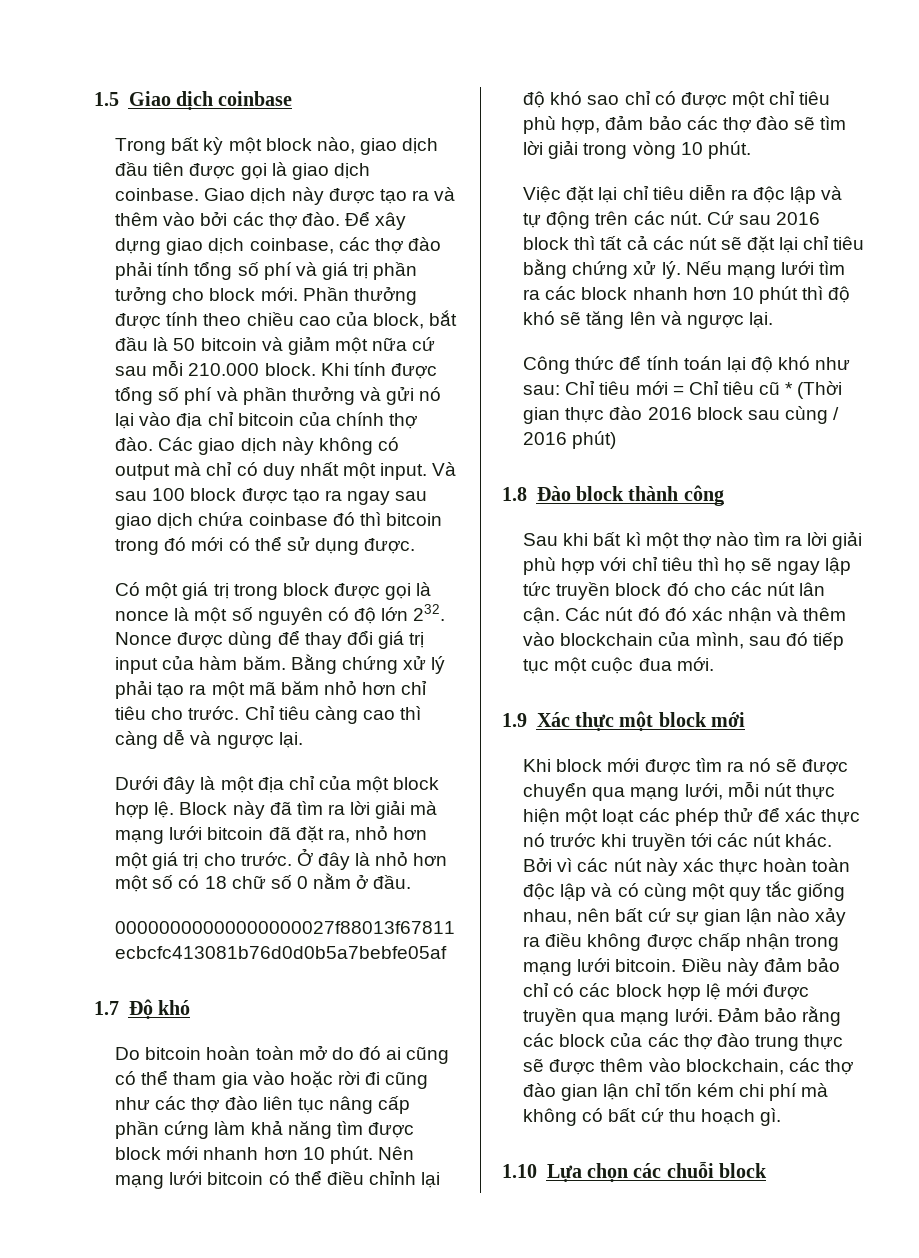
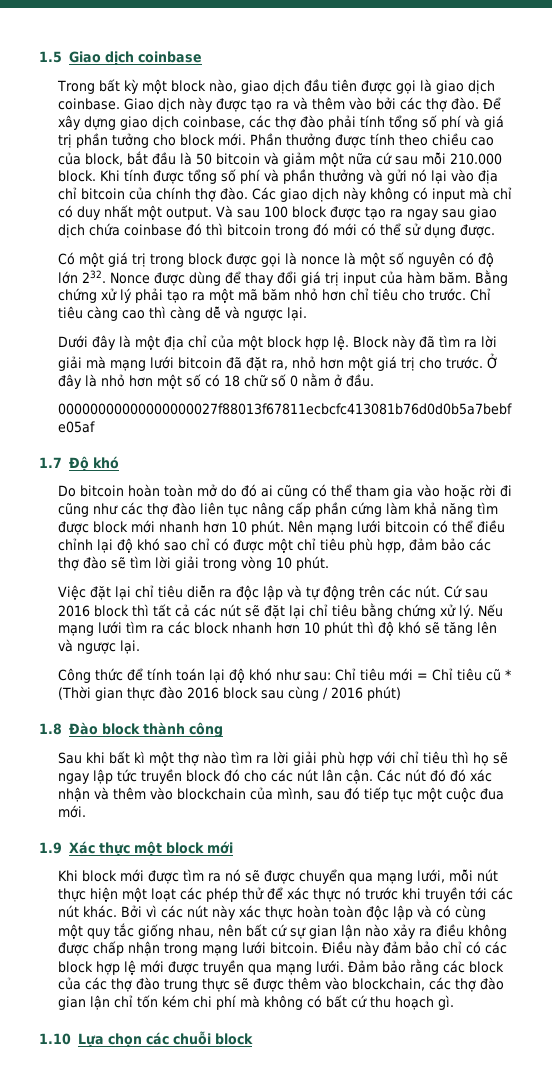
[115,464,171,480] output -> [431,188,465,202] input
[380,463,428,480] input. -> [165,207,212,220] output.

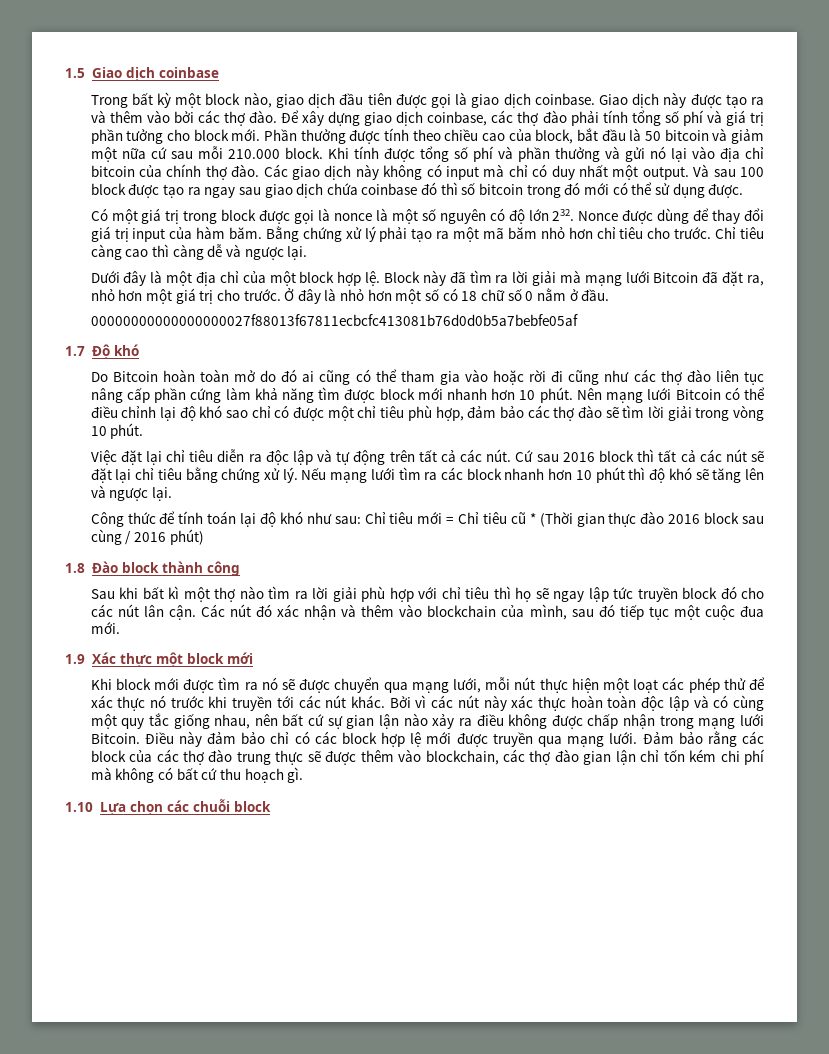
(223, 229) none -> [461,182,476,195] số
[177,357,222,369] bitcoin -> [653,272,699,283] Bitcoin
[79,485,124,497] bitcoin -> [112,371,158,382] Bitcoin
[384,521,429,533] bitcoin -> [675,389,721,400] Bitcoin
(385, 591) none -> [418,449,456,462] tất cả
[449,769,466,782] đó -> (273, 610) none
[269,942,318,954] bitcoin. -> [90,733,140,744] Bitcoin.

